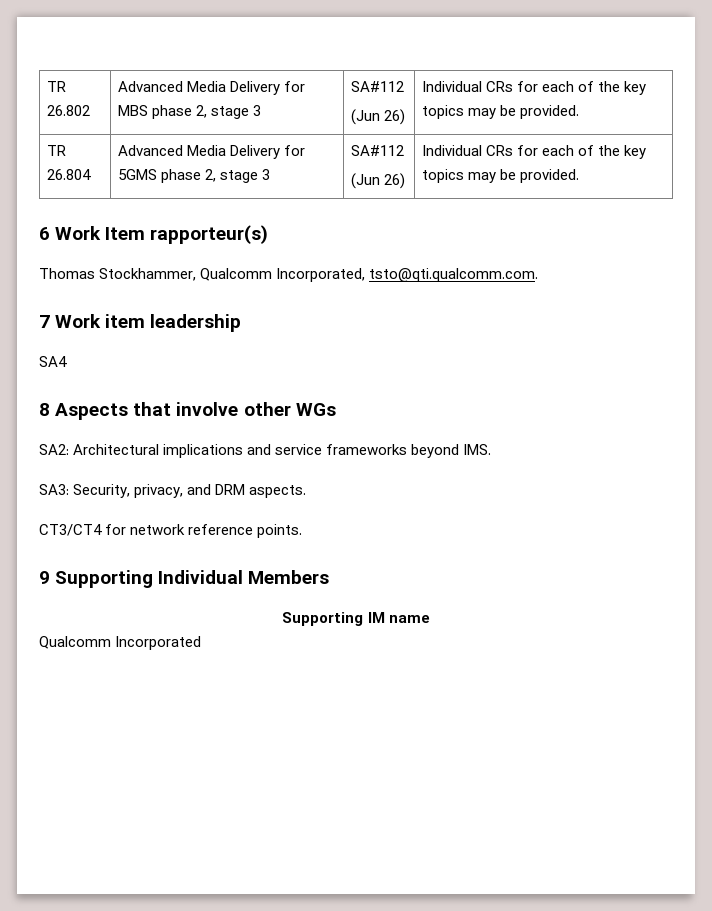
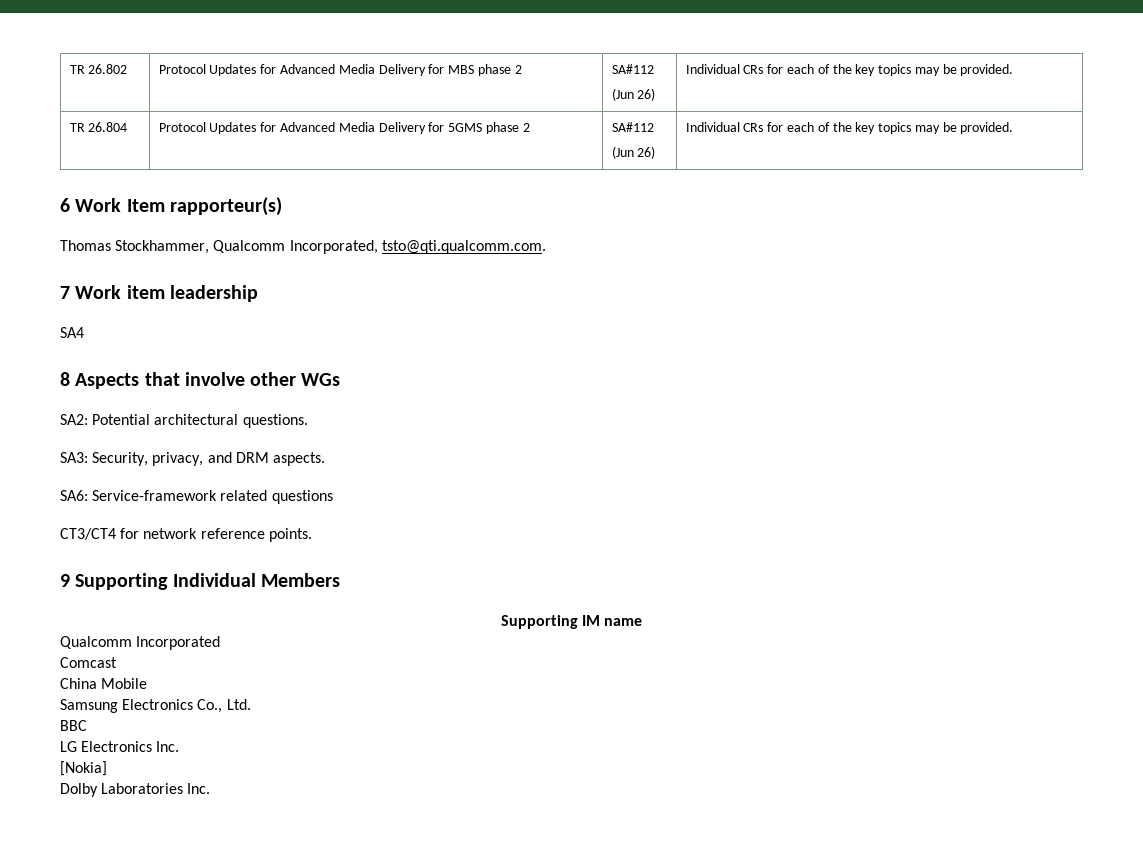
(90, 110) none -> [158,64,277,76] Protocol Updates for
[195,105,261,119] 2, stage 3 -> [514,65,522,74] 2
(91, 174) none -> [158,122,277,134] Protocol Updates for
[204,169,270,183] 2, stage 3 -> [522,123,530,132] 2
[73,444,492,458] Architectural implications and service frameworks beyond IMS. -> [92,414,308,428] Potential architectural questions.
(307, 491) none -> [60,490,333,504] // SA6: Service-framework related questions
(202, 643) none -> [60,657,117,668] [60,678,148,689] [60,699,251,713] [60,720,87,731] [60,741,180,752] [60,761,107,776] [60,783,211,797] // Comcast // China Mobile // Samsung Electronics Co., Ltd. // BBC // LG Electronics Inc. // [Nokia] // Dolby Laboratories Inc.

